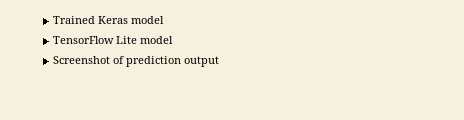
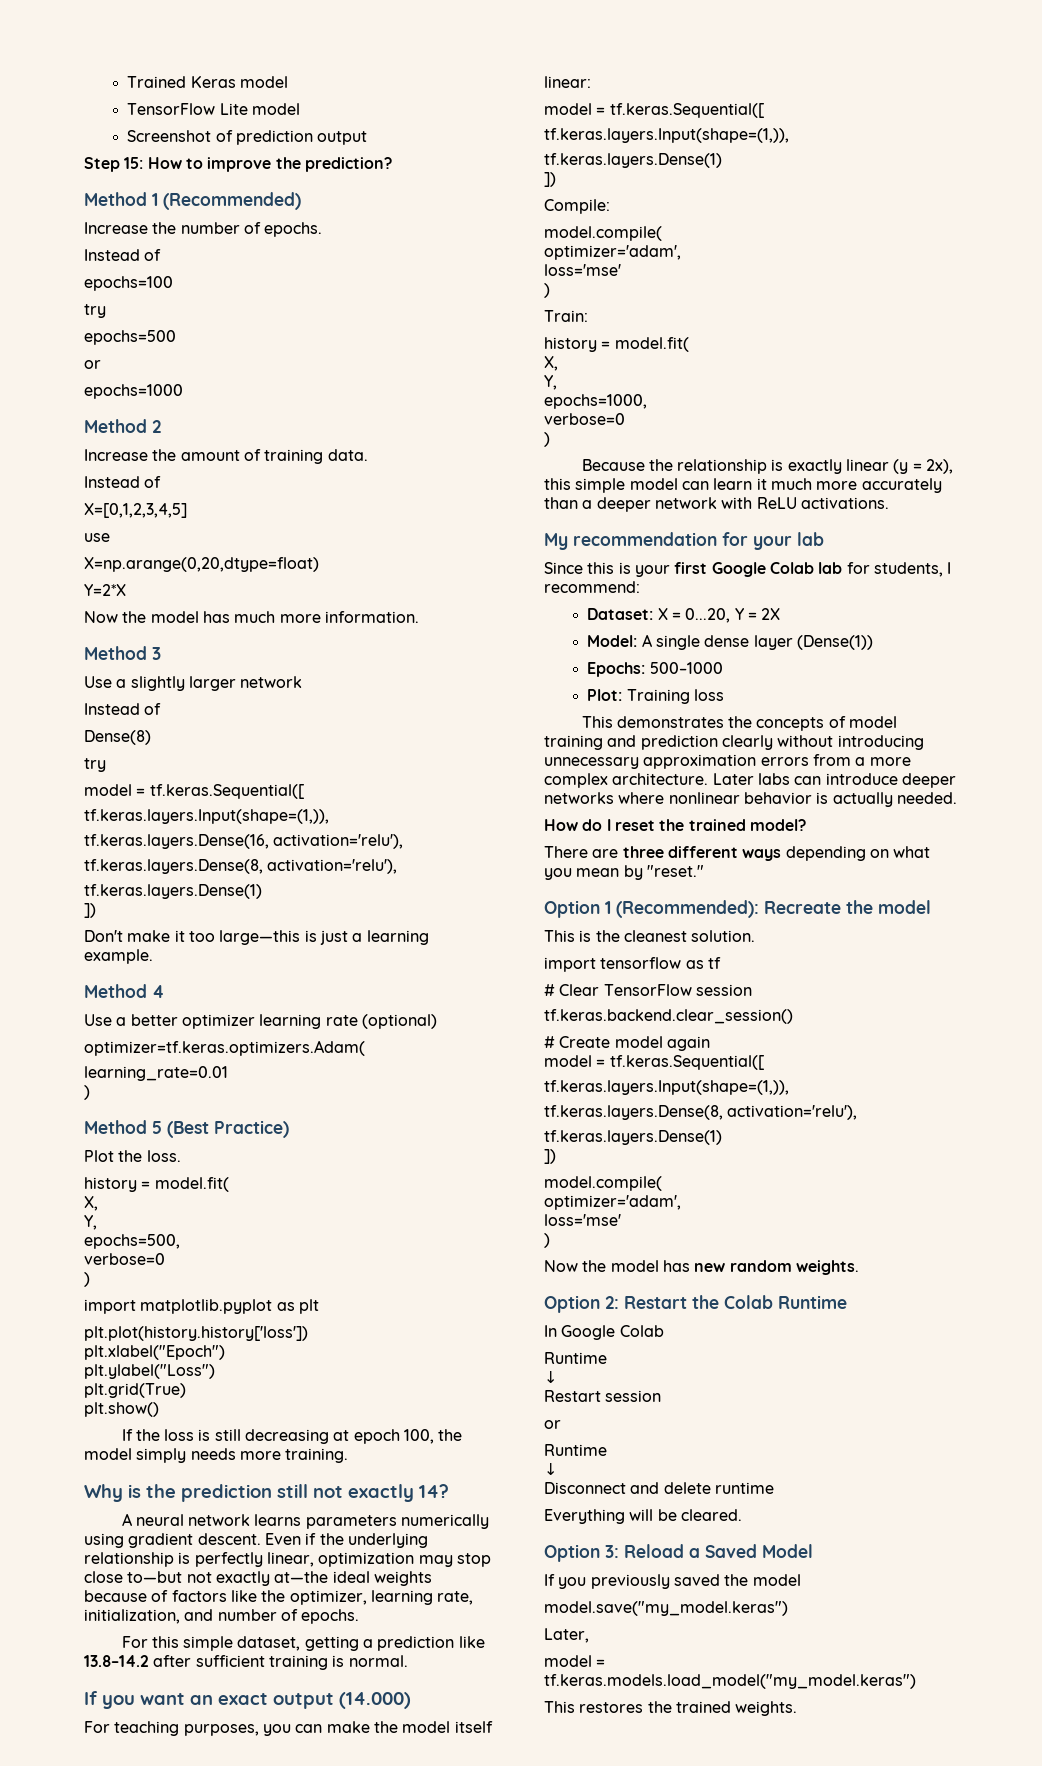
(220, 61) none -> [84,157,392,172] [84,192,301,210] [84,222,323,237] [84,249,162,261] [84,276,173,291] [84,304,106,318] [84,330,176,345] [84,360,101,369] [84,384,183,399] [84,419,161,433] [84,449,368,464] [84,476,162,488] [84,503,187,518] [84,533,110,542] [84,557,319,572] [84,584,126,596] [84,611,419,623] [84,646,161,660] [84,676,303,691] [84,703,162,715] [84,730,151,745] [84,758,106,772] [84,784,305,799] [84,809,329,824] [84,834,404,849] [84,859,398,874] [84,884,262,899] [84,903,96,918] [84,930,429,945] [84,949,153,964] [84,984,164,998] [84,1014,437,1029] [84,1040,365,1056] [84,1066,228,1081] [84,1085,90,1100] [84,1120,289,1138] [84,1150,181,1162] [84,1177,229,1192] [84,1196,98,1211] [84,1215,97,1230] [84,1234,180,1249] [84,1253,165,1265] [84,1272,90,1287] [84,1299,319,1314] [84,1326,308,1341] [84,1345,225,1360] [84,1364,215,1379] [84,1383,186,1398] [84,1402,159,1417] [121,1429,463,1444] [84,1448,349,1463] [84,1484,449,1502] [121,1513,490,1529] [84,1533,428,1548] [84,1552,491,1567] [84,1571,432,1586] [84,1590,474,1605] [84,1609,360,1624] [121,1636,485,1651] [84,1655,408,1670] [84,1691,411,1709] [84,1721,493,1736] [544,76,591,88] [544,103,765,118] [544,128,789,143] [544,153,722,168] [544,172,556,187] [544,199,610,214] [544,226,662,241] [544,245,681,260] [544,264,621,276] [544,283,550,298] [544,310,588,322] [544,337,689,352] [544,356,558,371] [544,375,557,390] [544,394,647,409] [544,413,625,425] [544,432,550,447] [581,459,954,474] [544,478,942,493] [544,497,889,512] [544,532,824,550] [544,562,952,577] [544,581,640,593] [587,608,781,623] [587,634,873,650] [587,662,723,677] [587,689,724,704] [581,716,898,731] [544,735,924,750] [544,754,911,769] [544,773,956,788] [544,792,957,807] [544,819,806,831] [544,846,931,861] [544,865,704,880] [544,900,931,918] [544,930,756,942] [544,957,721,972] [544,984,752,996] [544,1009,793,1024] [544,1036,710,1051] [544,1055,765,1070] [544,1080,789,1095] [544,1105,858,1120] [544,1130,722,1145] [544,1149,556,1164] [544,1176,662,1191] [544,1195,681,1210] [544,1214,621,1226] [544,1233,550,1248] [544,1260,859,1275] [544,1295,847,1313] [544,1325,664,1340] [544,1352,607,1364] [544,1371,557,1383] [544,1390,662,1402] [544,1420,561,1429] [544,1444,607,1456] [544,1463,557,1475] [544,1482,774,1494] [544,1509,742,1524] [544,1544,813,1562] [544,1574,801,1589] [544,1601,788,1616] [544,1628,589,1643] [544,1655,606,1667] [544,1674,916,1689] [544,1701,798,1716] // Step 15: How to improve the prediction? // Method 1 (Recommended) // Increase the number of epochs. // Instead of // epochs=100 // try // epochs=500 // or // epochs=1000 // Method 2 // Increase the amount of training data. // Instead of // X=[0,1,2,3,4,5] // use // X=np.arange(0,20,dtype=float) // Y=2*X // Now the model has much more information. // Method 3 // Use a slightly larger network // Instead of // Dense(8) // try // model = tf.keras.Sequential([ // tf.keras.layers.Input(shape=(1,)), // tf.keras.layers.Dense(16, activation='relu'), // tf.keras.layers.Dense(8, activation='relu'), // tf.keras.layers.Dense(1) // ]) // Don't make it too large—this is just a learning example. // Method 4 // Use a better optimizer learning rate (optional) // optimizer=tf.keras.optimizers.Adam( // learning_rate=0.01 // ) // Method 5 (Best Practice) // Plot the loss. // history = model.fit( // X, // Y, // epochs=500, // verbose=0 // ) // import matplotlib.pyplot as plt // plt.plot(history.history['loss']) // plt.xlabel("Epoch") // plt.ylabel("Loss") // plt.grid(True) // plt.show() // If the loss is still decreasing at epoch 100, the model simply needs more training. // Why is the prediction still not exactly 14? // A neural network learns parameters numerically using gradient descent. Even if the underlying relationship is perfectly linear, optimization may stop close to—but not exactly at—the ideal weights because of factors like the optimizer, learning rate, initialization, and number of epochs. // For this simple dataset, getting a prediction like 13.8–14.2 after sufficient training is normal. // If you want an exact output (14.000) // For teaching purposes, you can make the model itself linear: // model = tf.keras.Sequential([ // tf.keras.layers.Input(shape=(1,)), // tf.keras.layers.Dense(1) // ]) // Compile: // model.compile( // optimizer='adam', // loss='mse' // ) // Train: // history = model.fit( // X, // Y, // epochs=1000, // verbose=0 // ) // Because the relationship is exactly linear (y = 2x), this simple model can learn it much more accurately than a deeper network with ReLU activations. // My recommendation for your lab // Since this is your first Google Colab lab for students, I recommend: // Dataset: X = 0...20, Y = 2X // Model: A single dense layer (Dense(1)) // Epochs: 500–1000 // Plot: Training loss // This demonstrates the concepts of model training and prediction clearly without introducing unnecessary approximation errors from a more complex architecture. Later labs can introduce deeper networks where nonlinear behavior is actually needed. // How do I reset the trained model? // There are three different ways depending on what you mean by "reset." // Option 1 (Recommended): Recreate the model // This is the cleanest solution. // import tensorflow as tf // # Clear TensorFlow session // tf.keras.backend.clear_session() // # Create model again // model = tf.keras.Sequential([ // tf.keras.layers.Input(shape=(1,)), // tf.keras.layers.Dense(8, activation='relu'), // tf.keras.layers.Dense(1) // ]) // model.compile( // optimizer='adam', // loss='mse' // ) // Now the model has new random weights. // Option 2: Restart the Colab Runtime // In Google Colab // Runtime // ↓ // Restart session // or // Runtime // ↓ // Disconnect and delete runtime // Everything will be cleared. // Option 3: Reload a Saved Model // If you previously saved the model // model.save("my_model.keras") // Later, // model = tf.keras.models.load_model("my_model.keras") // This restores the trained weights.

